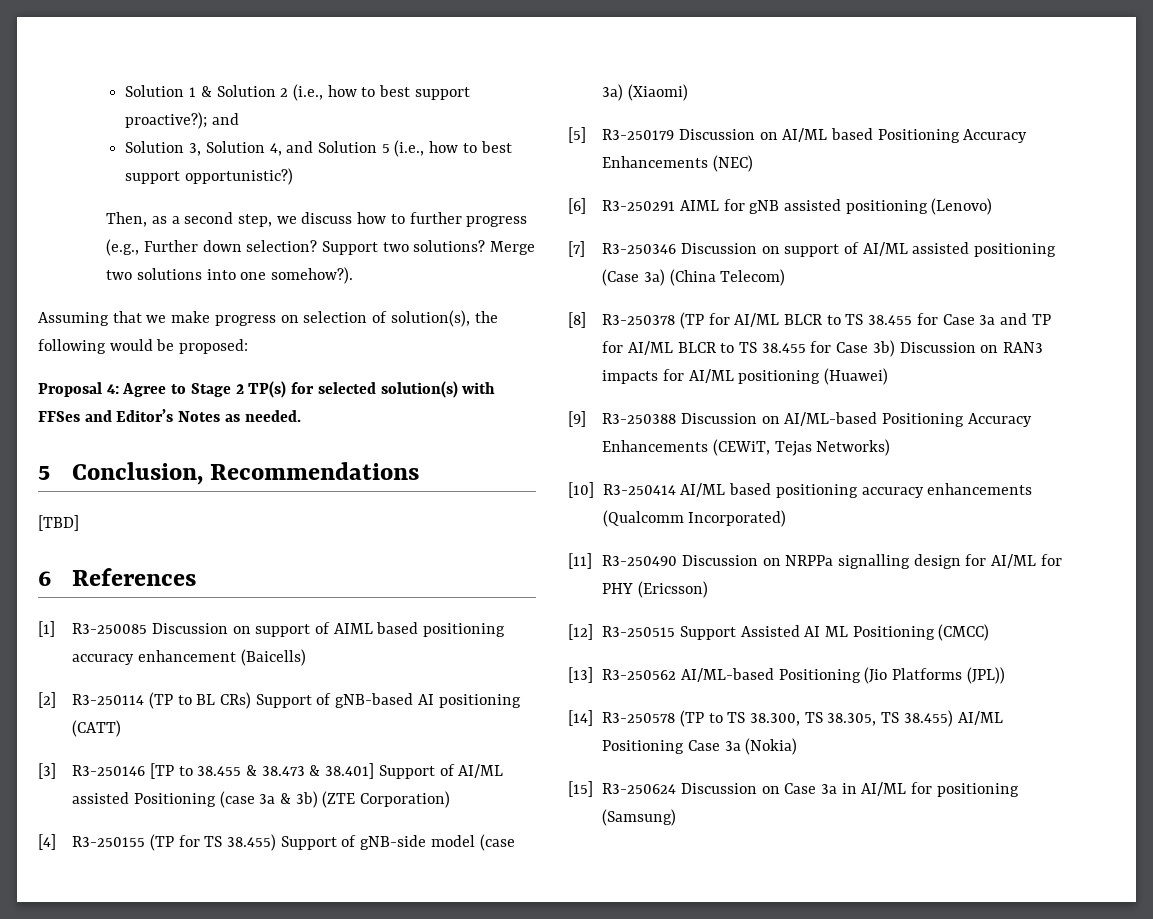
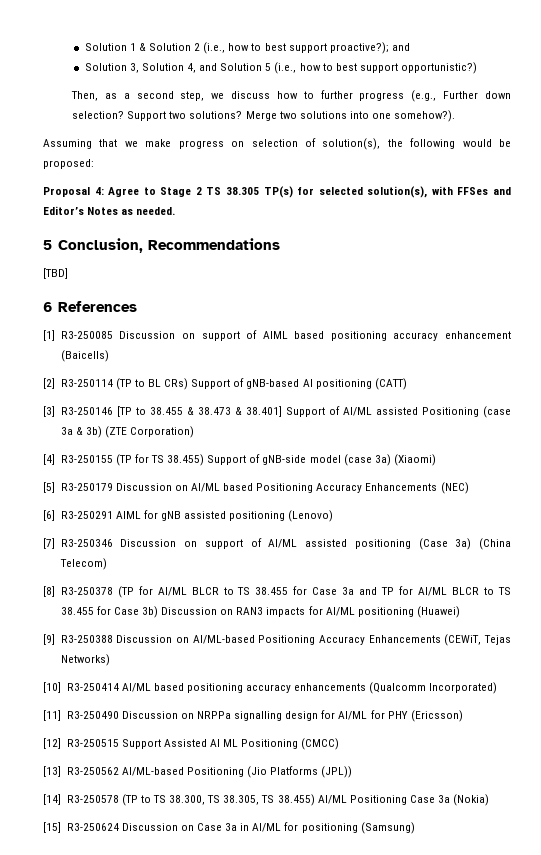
(244, 389) none -> [206,187,259,195] TS 38.305
[380,381,458,398] solution(s) -> [367,186,428,198] solution(s),

